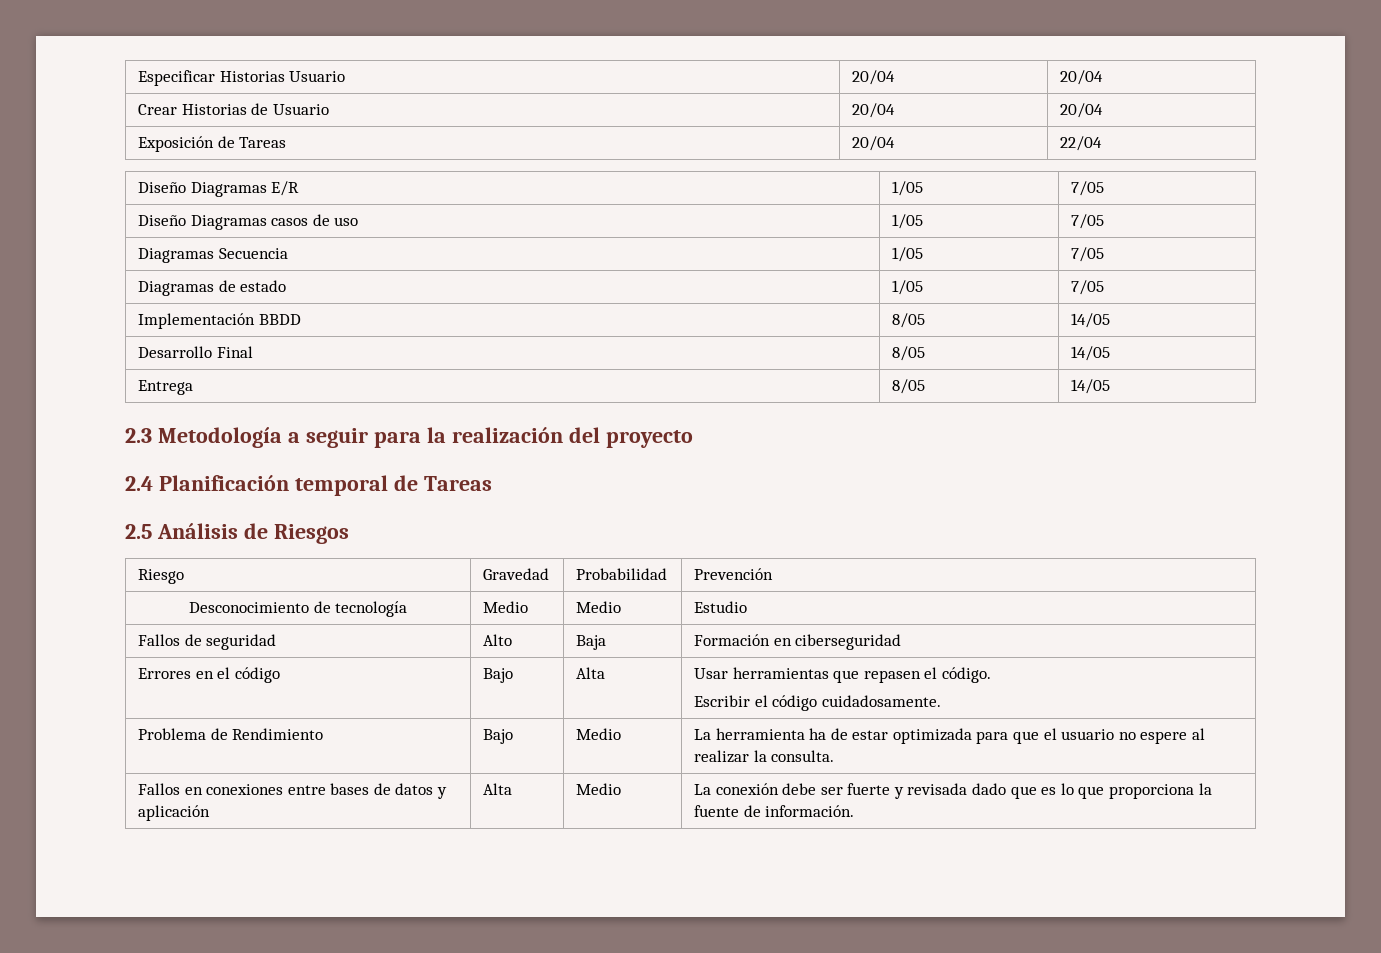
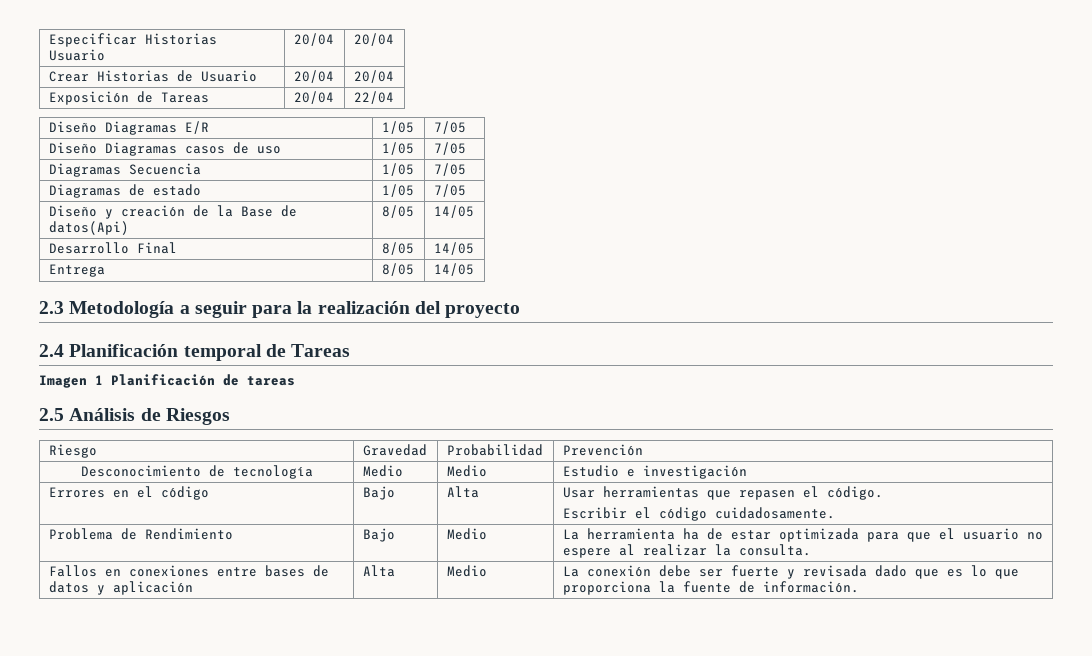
[137,313,301,329] Implementación BBDD -> [48,205,297,219] [48,221,129,235] Diseño y creación de la Base de datos(Api)
(492, 483) none -> [39,374,295,388] // Imagen 1 Planificación de tareas
[137,634,277,650] [482,634,512,646] [575,635,606,650] [693,634,902,650] // Fallos de seguridad | Alto | Baja | Formación en ciberseguridad -> [626,465,747,479] e investigación

